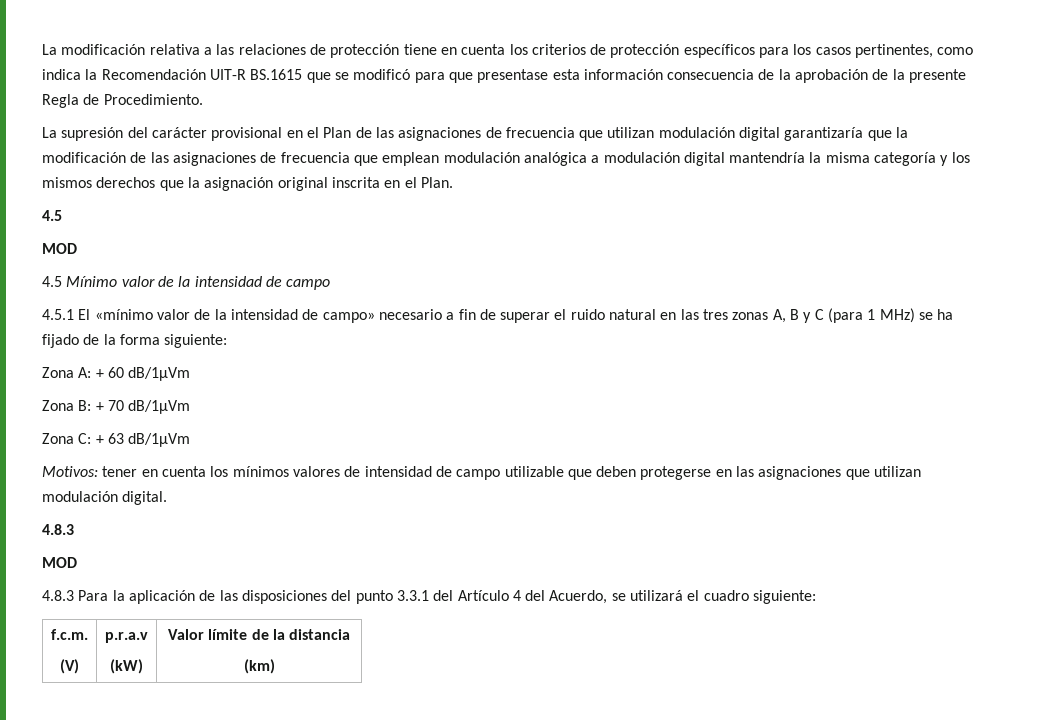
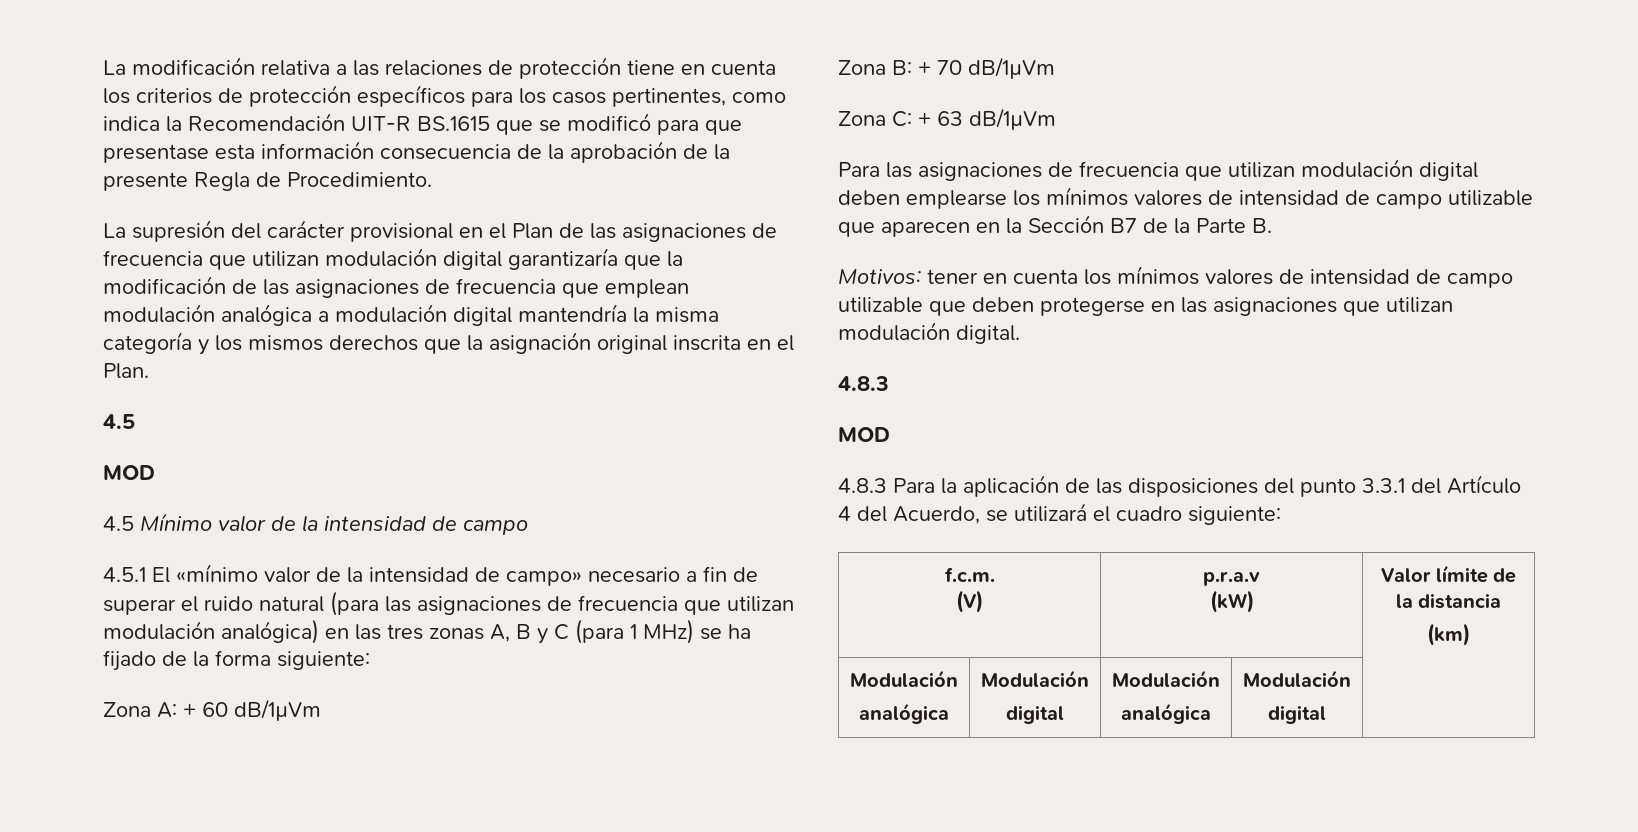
(657, 314) none -> [330,591,794,616] [103,619,319,644] (para las asignaciones de frecuencia que utilizan modulación analógica)
(191, 440) none -> [838,159,1478,181] [838,187,1533,209] [838,215,1272,237] // Para las asignaciones de frecuencia que utilizan modulación digital deben emplearse los mínimos valores de intensidad de campo utilizable que aparecen en la Sección B7 de la Parte B.
(275, 666) none -> [850,670,958,687] [859,703,949,724] [981,670,1089,687] [1006,705,1064,724] [1112,670,1220,687] [1121,703,1211,724] [1243,670,1351,687] [1268,705,1326,724] // Modulación // analógica | Modulación // digital | Modulación // analógica | Modulación // digital |

